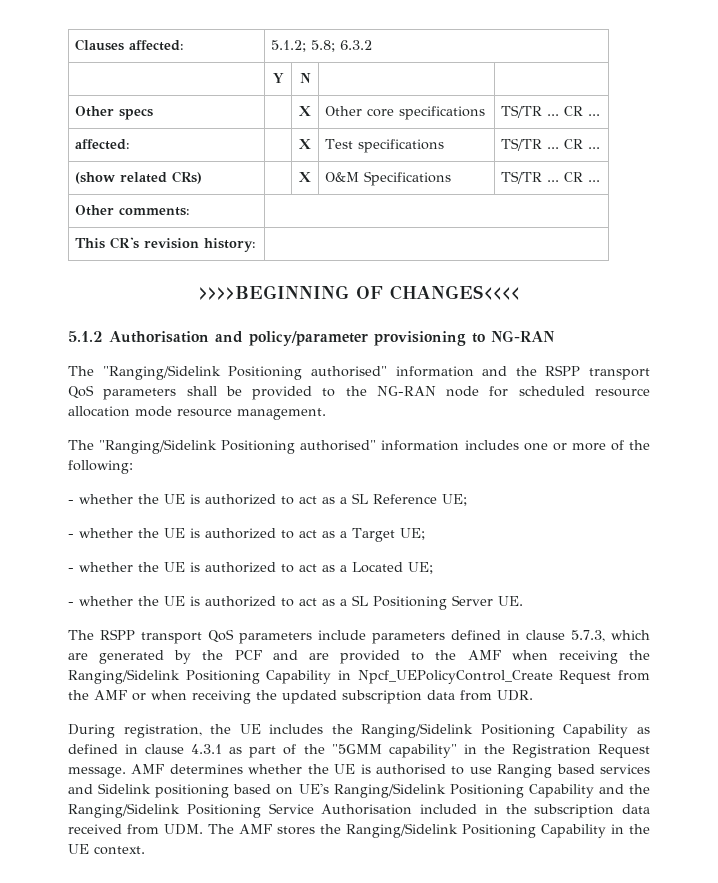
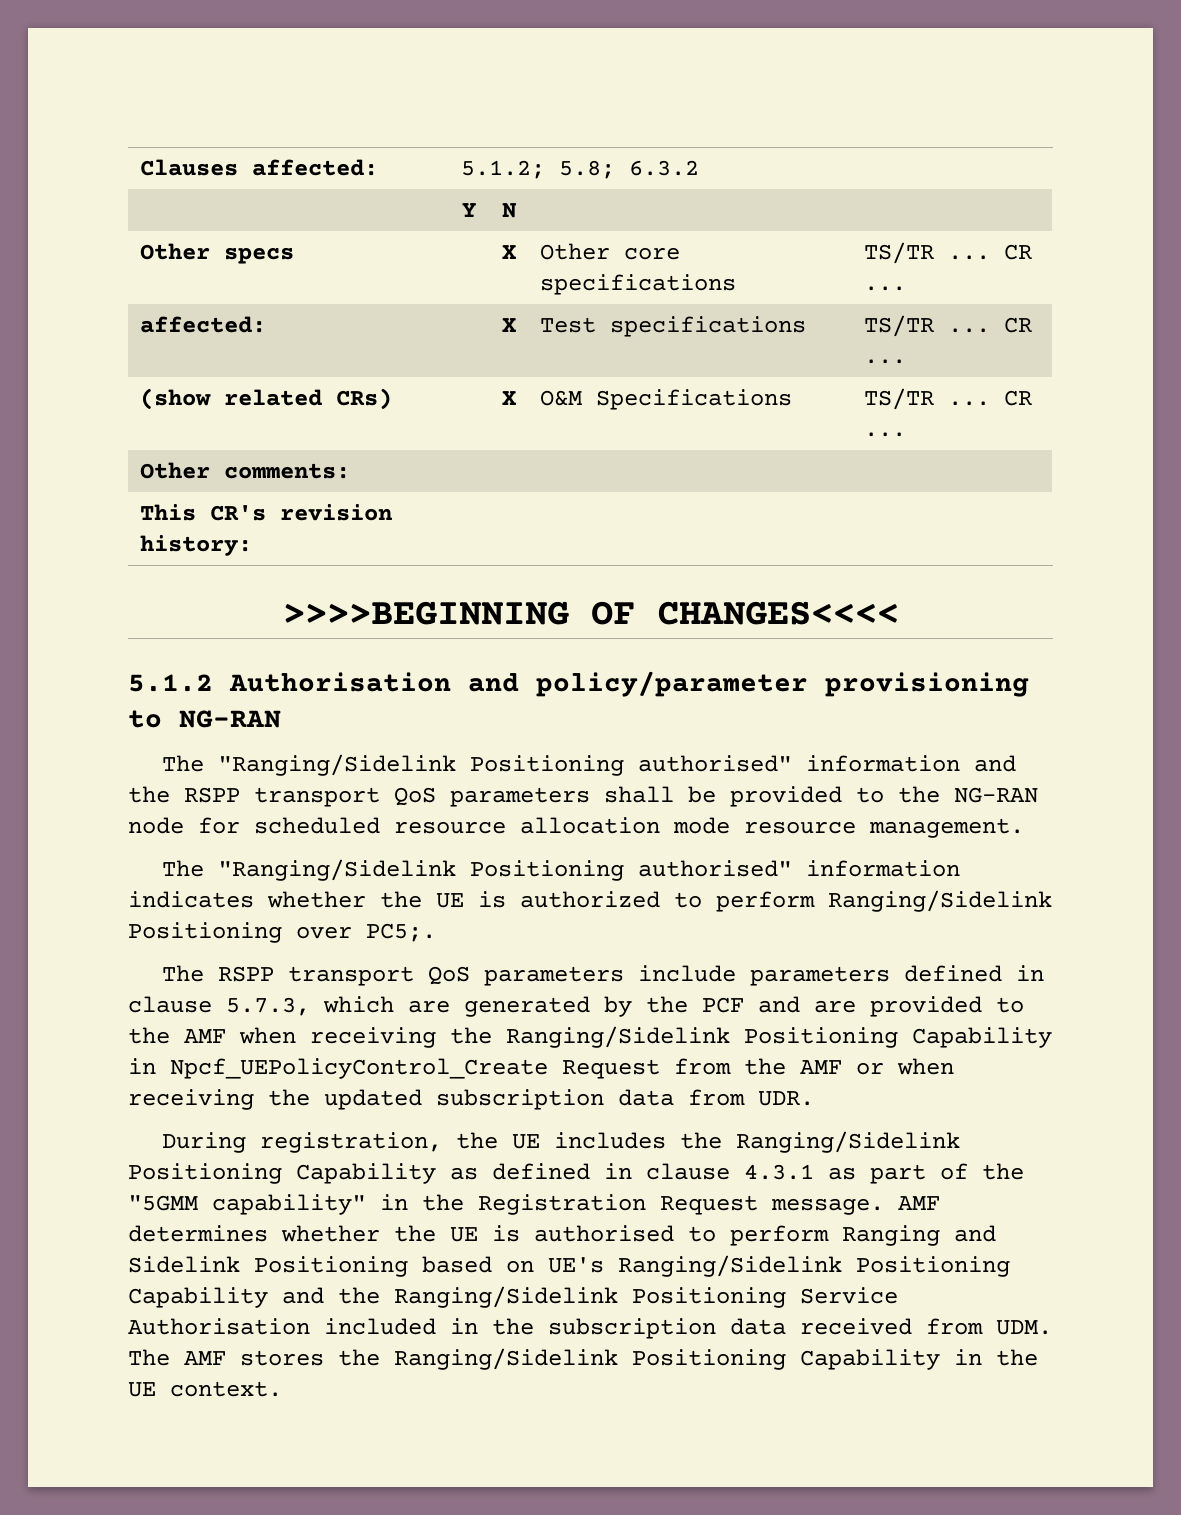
[464,440,651,451] [68,460,133,474] [68,493,467,506] [68,528,425,542] [68,562,433,574] [68,595,523,610] includes one or more of the following: // - whether the UE is authorized to act as a SL Reference UE; // - whether the UE is authorized to act as a Target UE; // - whether the UE is authorized to act as a Located UE; // - whether the UE is authorized to act as a SL Positioning Server UE. -> [128,890,1052,912] [128,922,436,943] indicates whether the UE is authorized to perform Ranging/Sidelink Positioning over PC5;.
[469,764,651,778] use Ranging based services -> [730,1225,940,1246] perform Ranging
[155,784,230,798] positioning -> [254,1256,408,1277] Positioning

